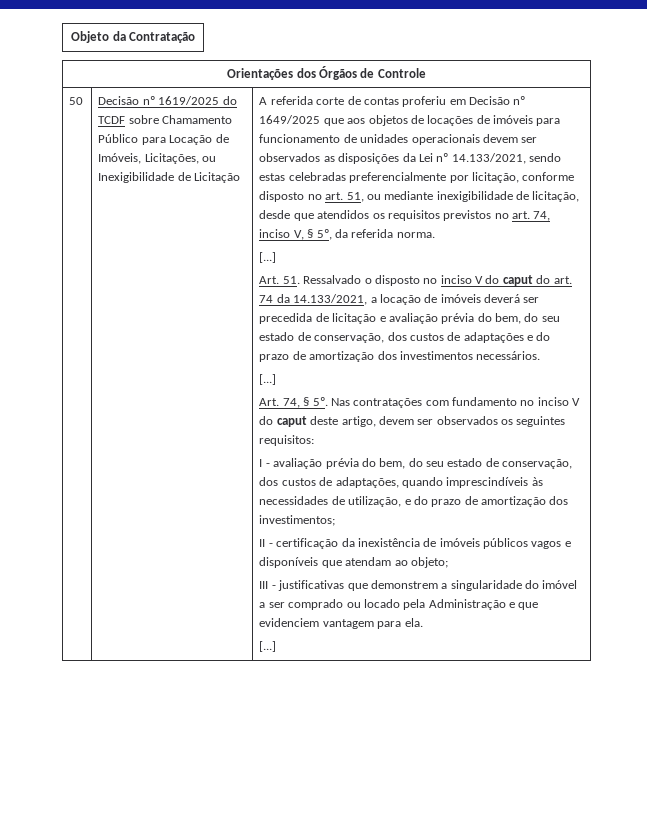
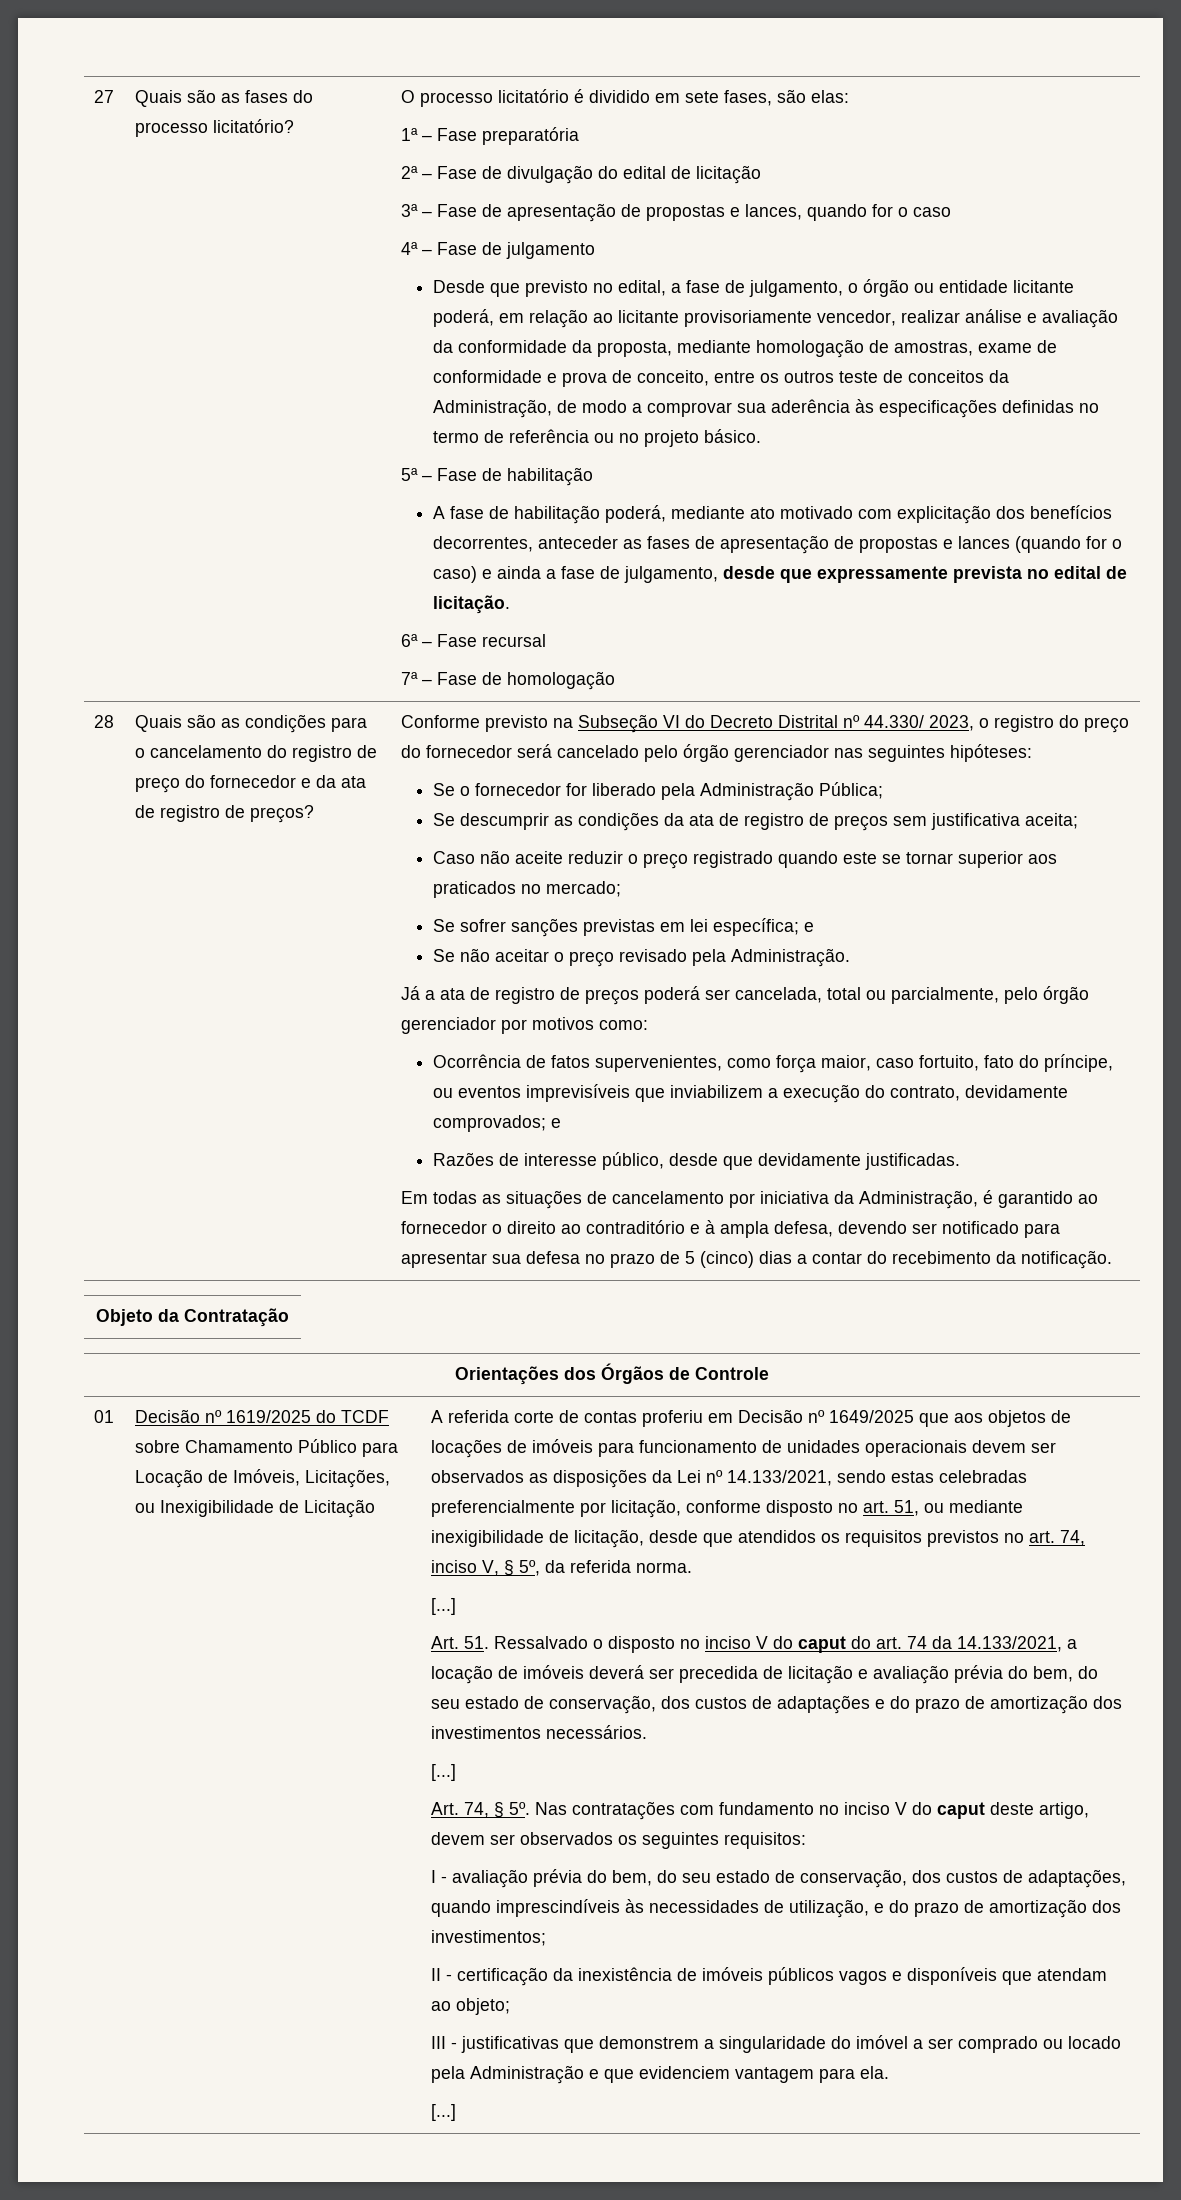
(71, 37) none -> [94,90,115,103] [135,89,314,107] [135,119,295,137] [401,89,850,107] [401,127,580,145] [401,165,762,184] [401,203,952,222] [401,242,596,259] [432,279,1074,297] [432,309,1118,328] [432,339,1057,358] [432,370,1009,387] [432,399,1099,418] [432,429,761,447] [401,467,594,486] [432,505,1112,524] [432,535,1122,554] [432,566,1127,583] [432,595,510,614] [401,634,547,647] [401,671,616,690] [94,715,115,728] [135,714,368,733] [135,745,378,762] [135,775,367,793] [135,805,315,823] [401,714,1130,733] [401,744,1033,762] [432,782,883,801] [432,812,1078,831] [432,850,1057,869] [432,881,621,898] [432,918,814,937] [432,948,850,967] [401,986,1090,1005] [401,1017,649,1034] [432,1054,1113,1073] [432,1084,1068,1103] [432,1115,561,1132] [432,1152,960,1170] [401,1190,1099,1209] [401,1220,1061,1238] [401,1250,1113,1269] 27 | Quais são as fases do processo licitatório? | O processo licitatório é dividido em sete fases, são elas: // 1ª – Fase preparatória // 2ª – Fase de divulgação do edital de licitação // 3ª – Fase de apresentação de propostas e lances, quando for o caso // 4ª – Fase de julgamento // Desde que previsto no edital, a fase de julgamento, o órgão ou entidade licitante poderá, em relação ao licitante provisoriamente vencedor, realizar análise e avaliação da conformidade da proposta, mediante homologação de amostras, exame de conformidade e prova de conceito, entre os outros teste de conceitos da Administração, de modo a comprovar sua aderência às especificações definidas no termo de referência ou no projeto básico. // 5ª – Fase de habilitação // A fase de habilitação poderá, mediante ato motivado com explicitação dos benefícios decorrentes, anteceder as fases de apresentação de propostas e lances (quando for o caso) e ainda a fase de julgamento, desde que expressamente prevista no edital de licitação. // 6ª – Fase recursal // 7ª – Fase de homologação // 28 | Quais são as condições para o cancelamento do registro de preço do fornecedor e da ata de registro de preços? | Conforme previsto na Subseção VI do Decreto Distrital nº 44.330/ 2023, o registro do preço do fornecedor será cancelado pelo órgão gerenciador nas seguintes hipóteses: // Se o fornecedor for liberado pela Administração Pública; // Se descumprir as condições da ata de registro de preços sem justificativa aceita; // Caso não aceite reduzir o preço registrado quando este se tornar superior aos praticados no mercado; // Se sofrer sanções previstas em lei específica; e // Se não aceitar o preço revisado pela Administração. // Já a ata de registro de preços poderá ser cancelada, total ou parcialmente, pelo órgão gerenciador por motivos como: // Ocorrência de fatos supervenientes, como força maior, caso fortuito, fato do príncipe, ou eventos imprevisíveis que inviabilizem a execução do contrato, devidamente comprovados; e // Razões de interesse público, desde que devidamente justificadas. // Em todas as situações de cancelamento por iniciativa da Administração, é garantido ao fornecedor o direito ao contraditório e à ampla defesa, devendo ser notificado para apresentar sua defesa no prazo de 5 (cinco) dias a contar do recebimento da notificação. //
[69,97,84,105] 50 -> [94,1410,115,1423] 01

